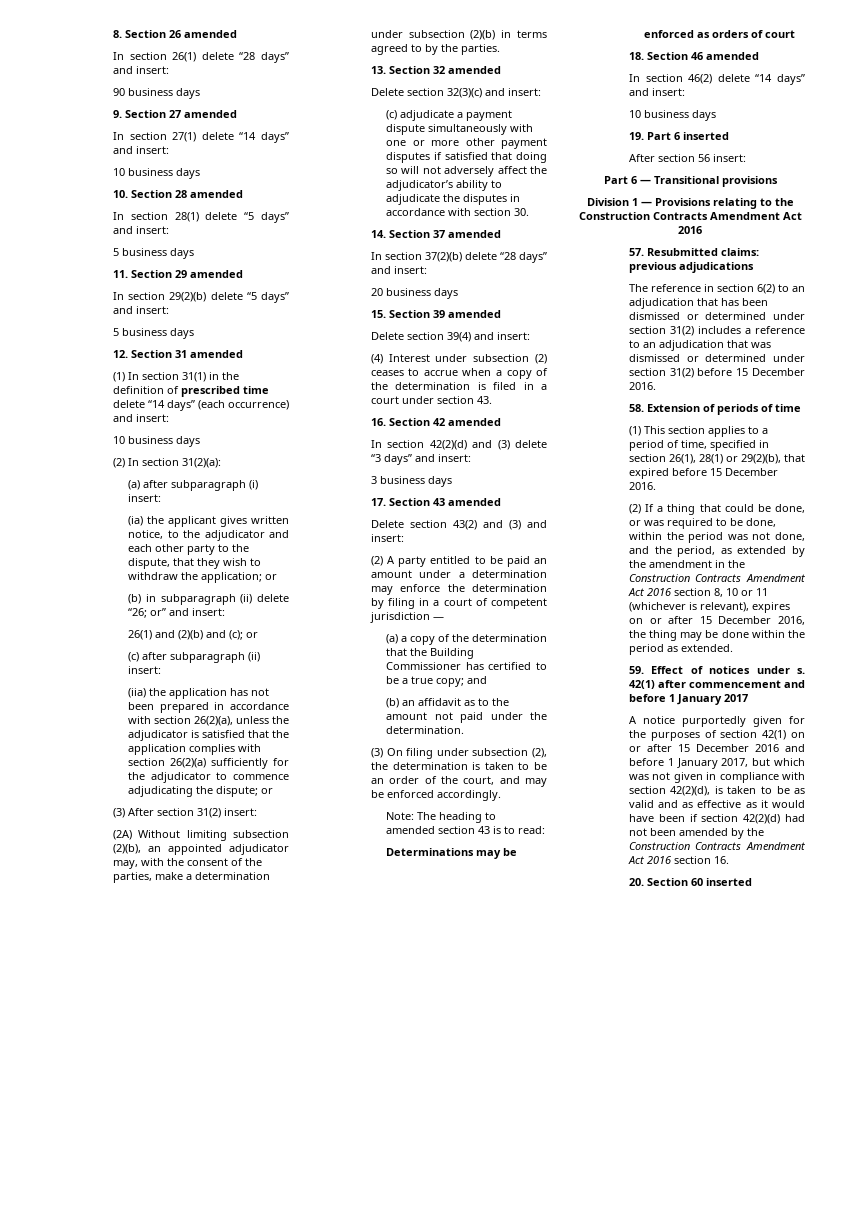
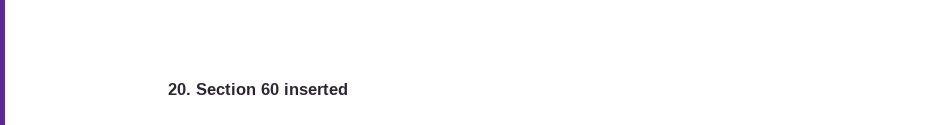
[112,30,237,38] [112,52,289,63] [112,66,169,74] [112,88,200,99] [112,110,237,118] [112,132,289,143] [112,146,169,154] [112,168,200,179] [112,190,243,198] [112,212,289,223] [112,226,169,234] [112,248,194,259] [112,270,243,278] [112,292,289,303] [112,306,169,314] [112,328,194,339] [112,350,243,358] [112,372,239,382] [112,386,269,397] [112,400,289,411] [112,414,169,422] [112,436,200,447] [112,458,221,468] [128,480,258,491] [128,494,161,502] [128,516,289,527] [128,530,289,541] [128,544,249,555] [128,558,261,569] [128,572,277,583] [128,594,289,605] [128,608,225,618] [128,630,258,640] [128,652,260,663] [128,666,161,674] [128,688,269,699] [128,702,289,713] [128,716,289,726] [128,730,289,741] [128,744,261,755] [128,758,289,769] [128,772,289,783] [128,786,273,797] [112,808,257,818] [112,830,289,841] [112,844,289,855] [112,858,262,869] [112,872,270,883] [370,30,547,40] [370,44,500,55] [370,66,501,74] [370,88,541,98] [386,110,512,121] [386,124,533,135] [386,138,547,149] [386,152,547,163] [386,166,547,177] [386,180,502,191] [386,194,520,205] [386,208,529,216] [370,230,501,238] [370,252,547,263] [370,266,427,274] [370,288,458,299] [370,310,501,318] [370,332,530,342] [370,354,547,364] [370,368,548,379] [370,382,547,390] [370,396,492,404] [370,418,501,426] [370,440,547,450] [370,454,471,465] [370,476,452,487] [370,498,501,506] [370,520,547,530] [370,534,404,542] [370,556,547,567] [370,570,547,578] [370,584,547,595] [370,598,547,609] [369,612,444,623] [386,634,547,645] [386,648,474,659] [386,662,547,670] [386,676,487,687] [386,698,509,708] [386,712,547,723] [386,726,464,734] [370,748,547,759] [370,762,547,770] [370,776,547,787] [370,790,501,801] [386,812,496,823] [386,826,545,834] [386,848,517,859] [644,30,795,38] [628,52,759,60] [628,74,805,85] [628,88,685,96] [628,110,716,121] [628,132,729,140] [628,154,746,162] [603,176,778,187] [586,198,794,209] [578,212,802,220] [678,226,702,234] [628,248,759,256] [628,262,754,273] [628,284,805,294] [628,298,768,309] [628,312,805,320] [628,326,805,336] [628,340,771,351] [628,354,805,362] [628,368,805,378] [628,382,656,390] [628,404,801,415] [628,426,768,437] [628,440,769,451] [628,454,805,464] [628,468,778,479] [628,482,656,490] [628,504,805,515] [628,518,776,529] [628,532,805,543] [628,546,805,557] [628,560,745,568] [628,574,805,582] [627,588,768,597] [628,602,790,613] [628,616,805,625] [628,630,805,641] [628,644,733,655] [628,666,805,674] [628,680,805,689] [628,694,748,705] [628,716,805,727] [628,730,805,741] [628,744,805,752] [628,758,805,769] [628,772,805,783] [628,786,805,796] [628,800,805,808] [628,814,805,824] [628,828,764,839] [628,842,805,850] [627,856,729,864] 8. Section 26 amended // In section 26(1) delete “28 days” and insert: // 90 business days // 9. Section 27 amended // In section 27(1) delete “14 days” and insert: // 10 business days // 10. Section 28 amended // In section 28(1) delete “5 days” and insert: // 5 business days // 11. Section 29 amended // In section 29(2)(b) delete “5 days” and insert: // 5 business days // 12. Section 31 amended // (1) In section 31(1) in the definition of prescribed time delete “14 days” (each occurrence) and insert: // 10 business days // (2) In section 31(2)(a): // (a) after subparagraph (i) insert: // (ia) the applicant gives written notice, to the adjudicator and each other party to the dispute, that they wish to withdraw the application; or // (b) in subparagraph (ii) delete “26; or” and insert: // 26(1) and (2)(b) and (c); or // (c) after subparagraph (ii) insert: // (iia) the application has not been prepared in accordance with section 26(2)(a), unless the adjudicator is satisfied that the application complies with section 26(2)(a) sufficiently for the adjudicator to commence adjudicating the dispute; or // (3) After section 31(2) insert: // (2A) Without limiting subsection (2)(b), an appointed adjudicator may, with the consent of the parties, make a determination under subsection (2)(b) in terms agreed to by the parties. // 13. Section 32 amended // Delete section 32(3)(c) and insert: // (c) adjudicate a payment dispute simultaneously with one or more other payment disputes if satisfied that doing so will not adversely affect the adjudicator’s ability to adjudicate the disputes in accordance with section 30. // 14. Section 37 amended // In section 37(2)(b) delete “28 days” and insert: // 20 business days // 15. Section 39 amended // Delete section 39(4) and insert: // (4) Interest under subsection (2) ceases to accrue when a copy of the determination is filed in a court under section 43. // 16. Section 42 amended // In section 42(2)(d) and (3) delete “3 days” and insert: // 3 business days // 17. Section 43 amended // Delete section 43(2) and (3) and insert: // (2) A party entitled to be paid an amount under a determination may enforce the determination by filing in a court of competent jurisdiction — // (a) a copy of the determination that the Building Commissioner has certified to be a true copy; and // (b) an affidavit as to the amount not paid under the determination. // (3) On filing under subsection (2), the determination is taken to be an order of the court, and may be enforced accordingly. // Note: The heading to amended section 43 is to read: // Determinations may be enforced as orders of court // 18. Section 46 amended // In section 46(2) delete “14 days” and insert: // 10 business days // 19. Part 6 inserted // After section 56 insert: // Part 6 — Transitional provisions // Division 1 — Provisions relating to the Construction Contracts Amendment Act 2016 // 57. Resubmitted claims: previous adjudications // The reference in section 6(2) to an adjudication that has been dismissed or determined under section 31(2) includes a reference to an adjudication that was dismissed or determined under section 31(2) before 15 December 2016. // 58. Extension of periods of time // (1) This section applies to a period of time, specified in section 26(1), 28(1) or 29(2)(b), that expired before 15 December 2016. // (2) If a thing that could be done, or was required to be done, within the period was not done, and the period, as extended by the amendment in the Construction Contracts Amendment Act 2016 section 8, 10 or 11 (whichever is relevant), expires on or after 15 December 2016, the thing may be done within the period as extended. // 59. Effect of notices under s. 42(1) after commencement and before 1 January 2017 // A notice purportedly given for the purposes of section 42(1) on or after 15 December 2016 and before 1 January 2017, but which was not given in compliance with section 42(2)(d), is taken to be as valid and as effective as it would have been if section 42(2)(d) had not been amended by the Construction Contracts Amendment Act 2016 section 16. // -> (167, 89) none

